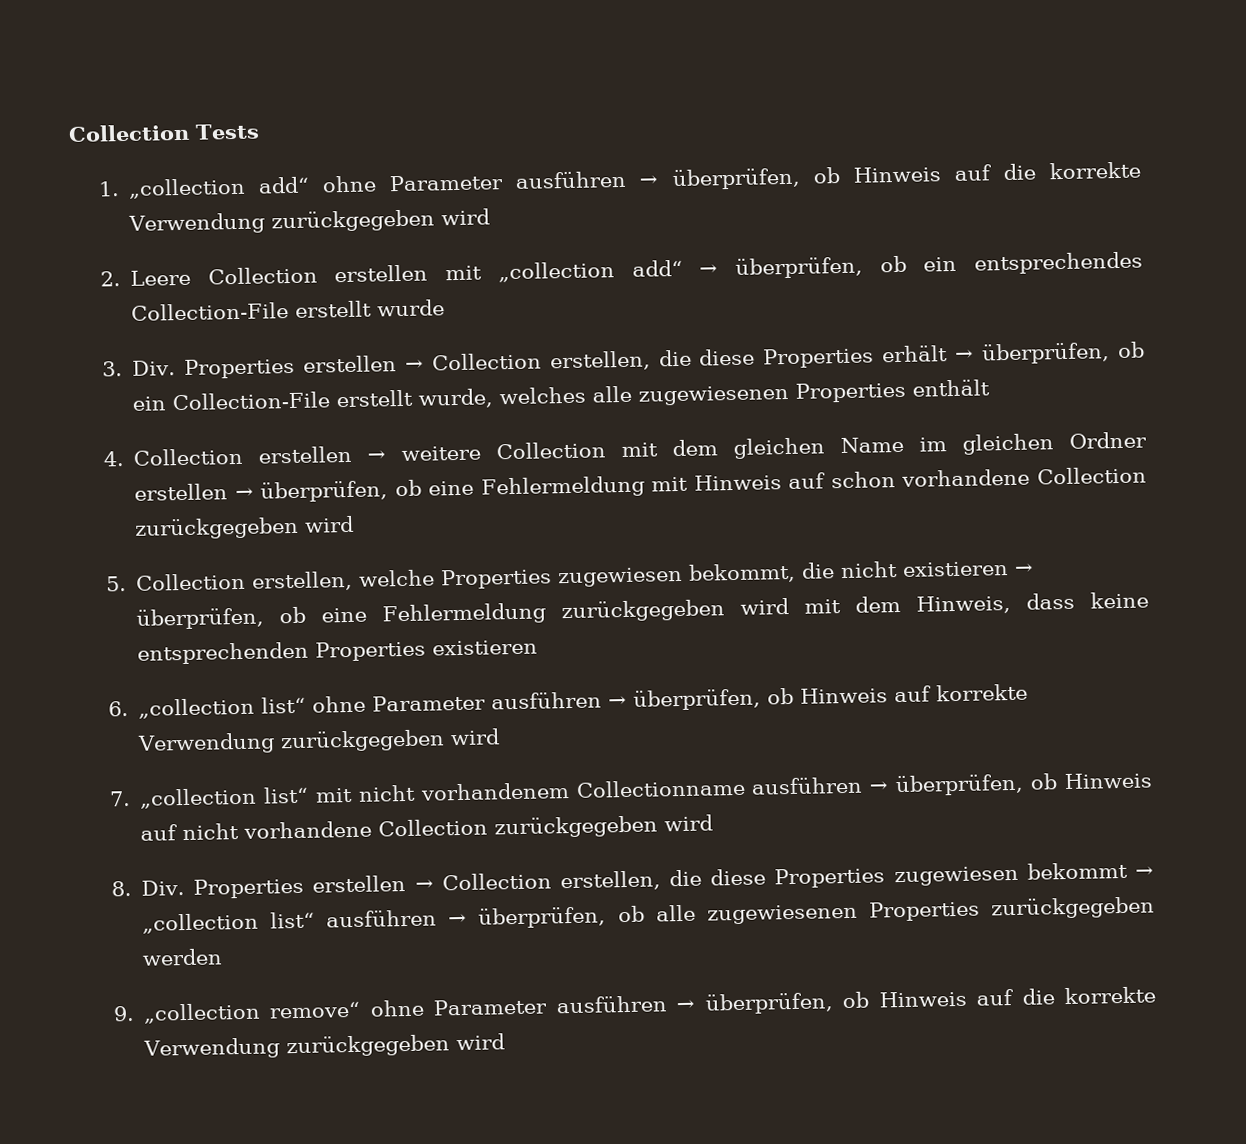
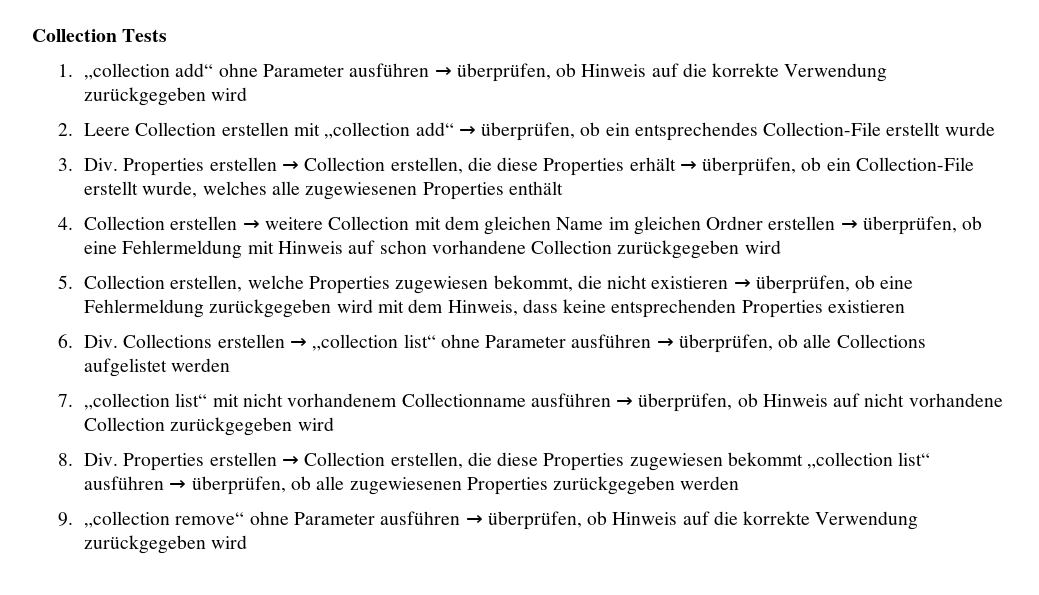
(129, 709) none -> [84,334,307,348] Div. Collections erstellen →
[800,683,1029,704] [137,728,500,755] Hinweis auf korrekte Verwendung zurückgegeben wird -> [803,334,926,348] [84,358,231,377] alle Collections aufgelistet werden
[1135,866,1154,878] → -> (803, 459) none

